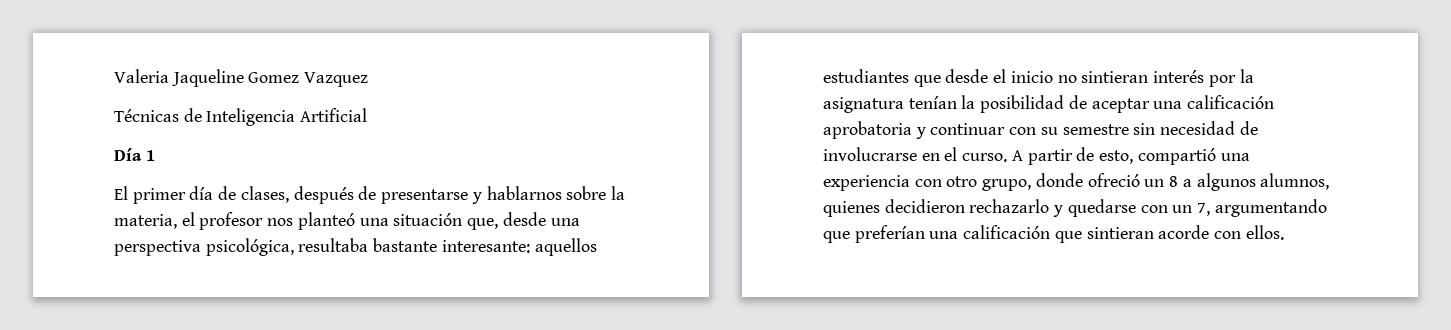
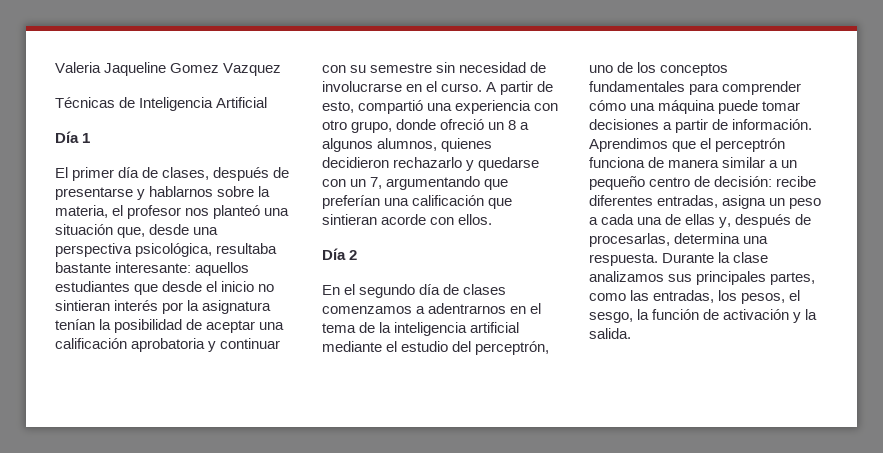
(1284, 232) none -> [322,248,358,260] [322,284,507,298] [322,303,542,314] [322,322,520,336] [322,341,550,355] [589,62,729,76] [589,81,802,95] [589,100,801,114] [589,119,813,133] [589,138,786,152] [589,157,798,168] [589,176,817,190] [589,195,822,209] [589,214,812,228] [589,233,769,247] [589,252,769,266] [589,271,816,285] [589,290,801,304] [589,309,818,323] [589,328,631,339] // Día 2 // En el segundo día de clases comenzamos a adentrarnos en el tema de la inteligencia artificial mediante el estudio del perceptrón, uno de los conceptos fundamentales para comprender cómo una máquina puede tomar decisiones a partir de información. Aprendimos que el perceptrón funciona de manera similar a un pequeño centro de decisión: recibe diferentes entradas, asigna un peso a cada una de ellas y, después de procesarlas, determina una respuesta. Durante la clase analizamos sus principales partes, como las entradas, los pesos, el sesgo, la función de activación y la salida.

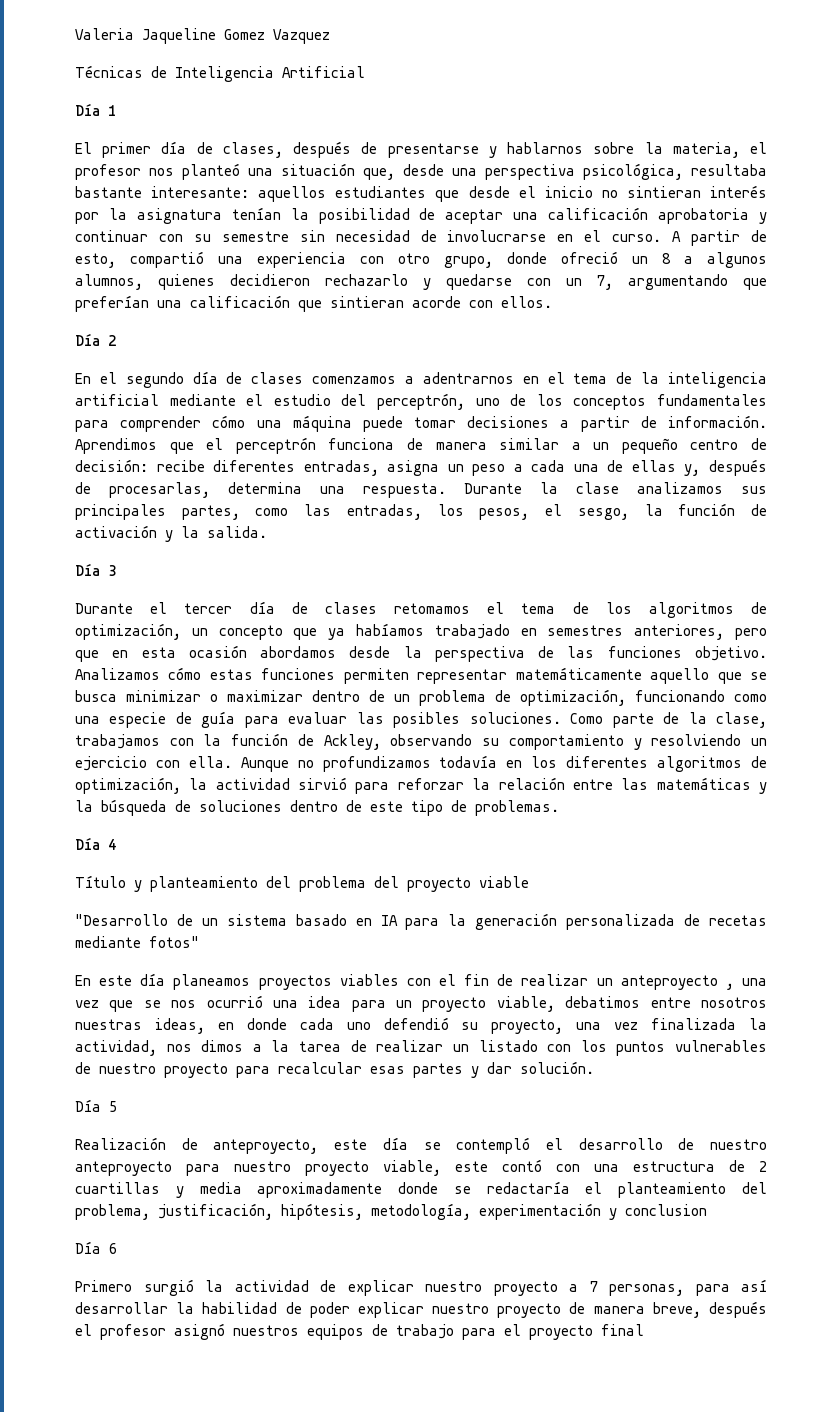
(631, 333) none -> [75,563,116,576] [75,601,767,618] [75,623,767,640] [75,645,767,662] [75,667,768,684] [75,689,767,706] [75,711,767,728] [75,733,768,750] [75,755,767,772] [75,777,768,794] [75,799,559,816] [75,837,116,850] [75,875,529,892] [75,913,767,930] [75,936,199,948] [75,973,767,990] [75,995,767,1012] [75,1017,767,1034] [75,1040,768,1056] [75,1061,594,1078] [75,1099,117,1112] [75,1137,767,1154] [75,1159,767,1176] [75,1181,767,1198] [75,1203,707,1220] [75,1241,117,1254] [75,1279,767,1296] [75,1301,767,1318] [75,1323,644,1340] // Día 3 // Durante el tercer día de clases retomamos el tema de los algoritmos de optimización, un concepto que ya habíamos trabajado en semestres anteriores, pero que en esta ocasión abordamos desde la perspectiva de las funciones objetivo. Analizamos cómo estas funciones permiten representar matemáticamente aquello que se busca minimizar o maximizar dentro de un problema de optimización, funcionando como una especie de guía para evaluar las posibles soluciones. Como parte de la clase, trabajamos con la función de Ackley, observando su comportamiento y resolviendo un ejercicio con ella. Aunque no profundizamos todavía en los diferentes algoritmos de optimización, la actividad sirvió para reforzar la relación entre las matemáticas y la búsqueda de soluciones dentro de este tipo de problemas. // Día 4 // Título y planteamiento del problema del proyecto viable // "Desarrollo de un sistema basado en IA para la generación personalizada de recetas mediante fotos" // En este día planeamos proyectos viables con el fin de realizar un anteproyecto , una vez que se nos ocurrió una idea para un proyecto viable, debatimos entre nosotros nuestras ideas, en donde cada uno defendió su proyecto, una vez finalizada la actividad, nos dimos a la tarea de realizar un listado con los puntos vulnerables de nuestro proyecto para recalcular esas partes y dar solución. // Día 5 // Realización de anteproyecto, este día se contempló el desarrollo de nuestro anteproyecto para nuestro proyecto viable, este contó con una estructura de 2 cuartillas y media aproximadamente donde se redactaría el planteamiento del problema, justificación, hipótesis, metodología, experimentación y conclusion // Día 6 // Primero surgió la actividad de explicar nuestro proyecto a 7 personas, para así desarrollar la habilidad de poder explicar nuestro proyecto de manera breve, después el profesor asignó nuestros equipos de trabajo para el proyecto final

